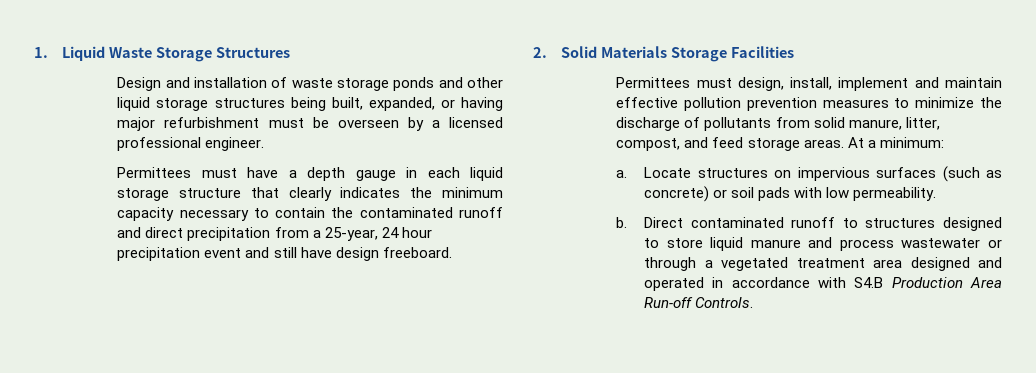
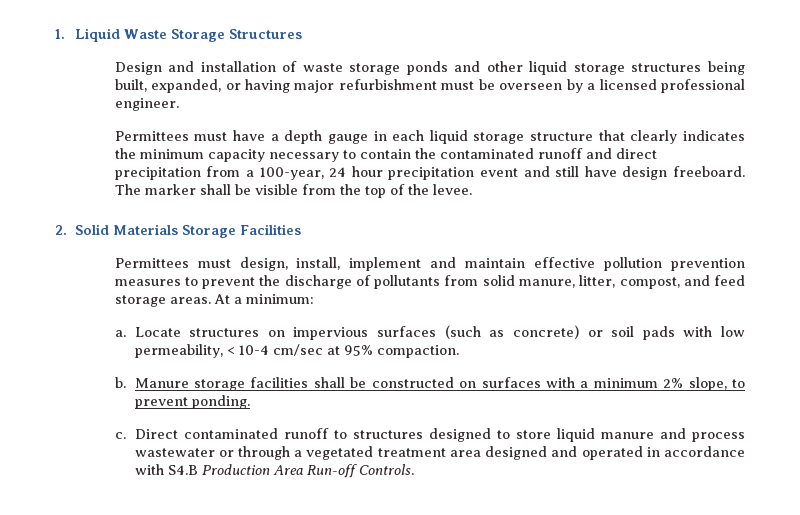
[324,227,378,241] 25-year, -> [259,167,324,180] 100-year,
(452, 252) none -> [114,184,472,198] The marker shall be visible from the top of the levee.
[915,97,975,108] minimize -> [202,277,256,289] prevent
[853,187,937,201] [616,217,628,228] permeability. // b. -> [134,344,459,358] [114,377,745,391] [134,395,250,409] [114,432,126,439] permeability, < 10-4 cm/sec at 95% compaction. // b. Manure storage facilities shall be constructed on surfaces with a minimum 2% slope, to prevent ponding. // c.

